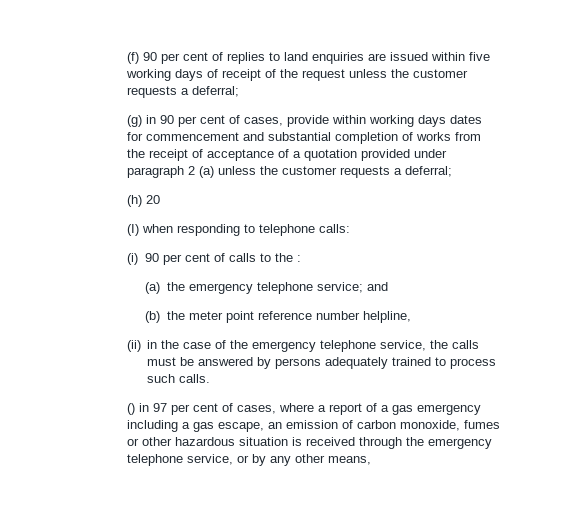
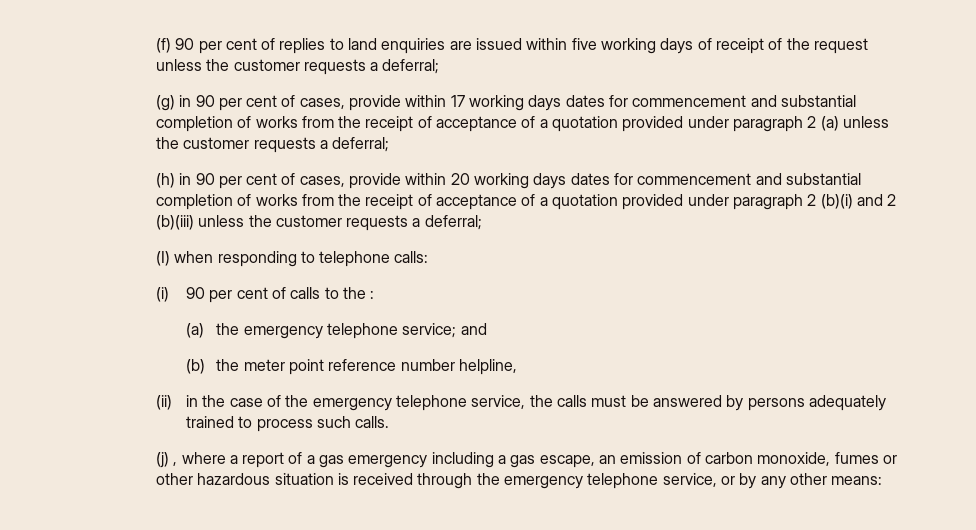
(366, 119) none -> [450,95,465,107] 17
[145,195,160,204] 20 -> [179,173,861,189] [155,194,897,210] [155,215,482,231] in 90 per cent of cases, provide within 20 working days dates for commencement and substantial completion of works from the receipt of acceptance of a quotation provided under paragraph 2 (b)(i) and 2 (b)(iii) unless the customer requests a deferral;
[126,403,276,415] () in 97 per cent of cases, -> [155,452,178,468] (j) ,
[327,456,371,465] means, -> [831,476,883,485] means:

